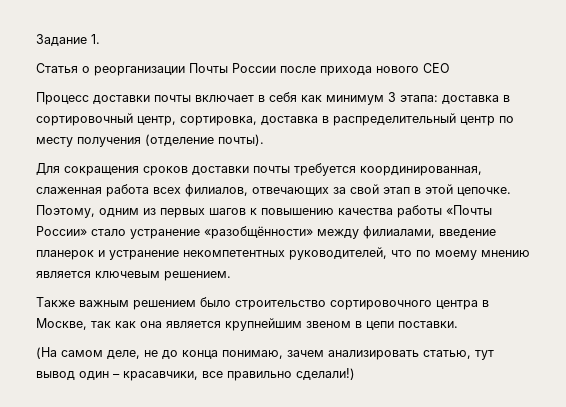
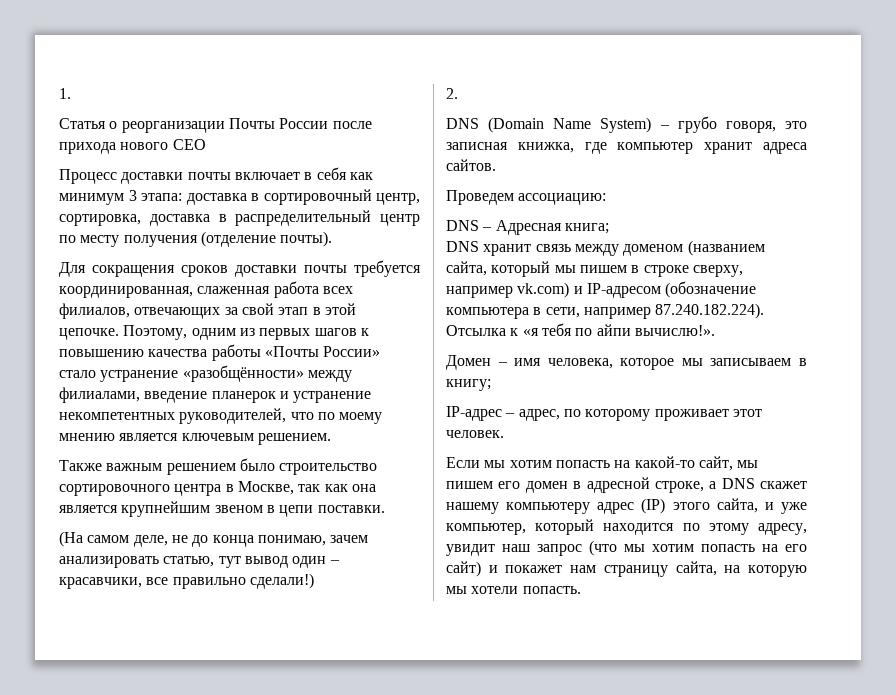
[36,34,87,46] Задание -> (59, 93) none
(355, 374) none -> [446,88,458,99] [446,116,807,133] [446,142,807,154] [446,159,496,171] [446,190,607,205] [446,220,609,235] [446,240,765,256] [446,261,743,277] [446,281,757,298] [446,303,765,319] [446,323,715,336] [446,355,807,370] [446,379,491,391] [446,406,762,421] [446,430,504,438] [446,456,759,471] [446,477,807,493] [446,498,807,514] [446,519,807,535] [446,540,807,556] [446,561,807,577] [446,586,581,594] // 2. // DNS (Domain Name System) – грубо говоря, это записная книжка, где компьютер хранит адреса сайтов. // Проведем ассоциацию: // DNS – Адресная книга; // DNS хранит связь между доменом (названием сайта, который мы пишем в строке сверху, например vk.com) и IP-адресом (обозначение компьютера в сети, например 87.240.182.224). Отсылка к «я тебя по айпи вычислю!». // Домен – имя человека, которое мы записываем в книгу; // IP-адрес – адрес, по которому проживает этот человек. // Если мы хотим попасть на какой-то сайт, мы пишем его домен в адресной строке, а DNS скажет нашему компьютеру адрес (IP) этого сайта, и уже компьютер, который находится по этому адресу, увидит наш запрос (что мы хотим попасть на его сайт) и покажет нам страницу сайта, на которую мы хотели попасть.

